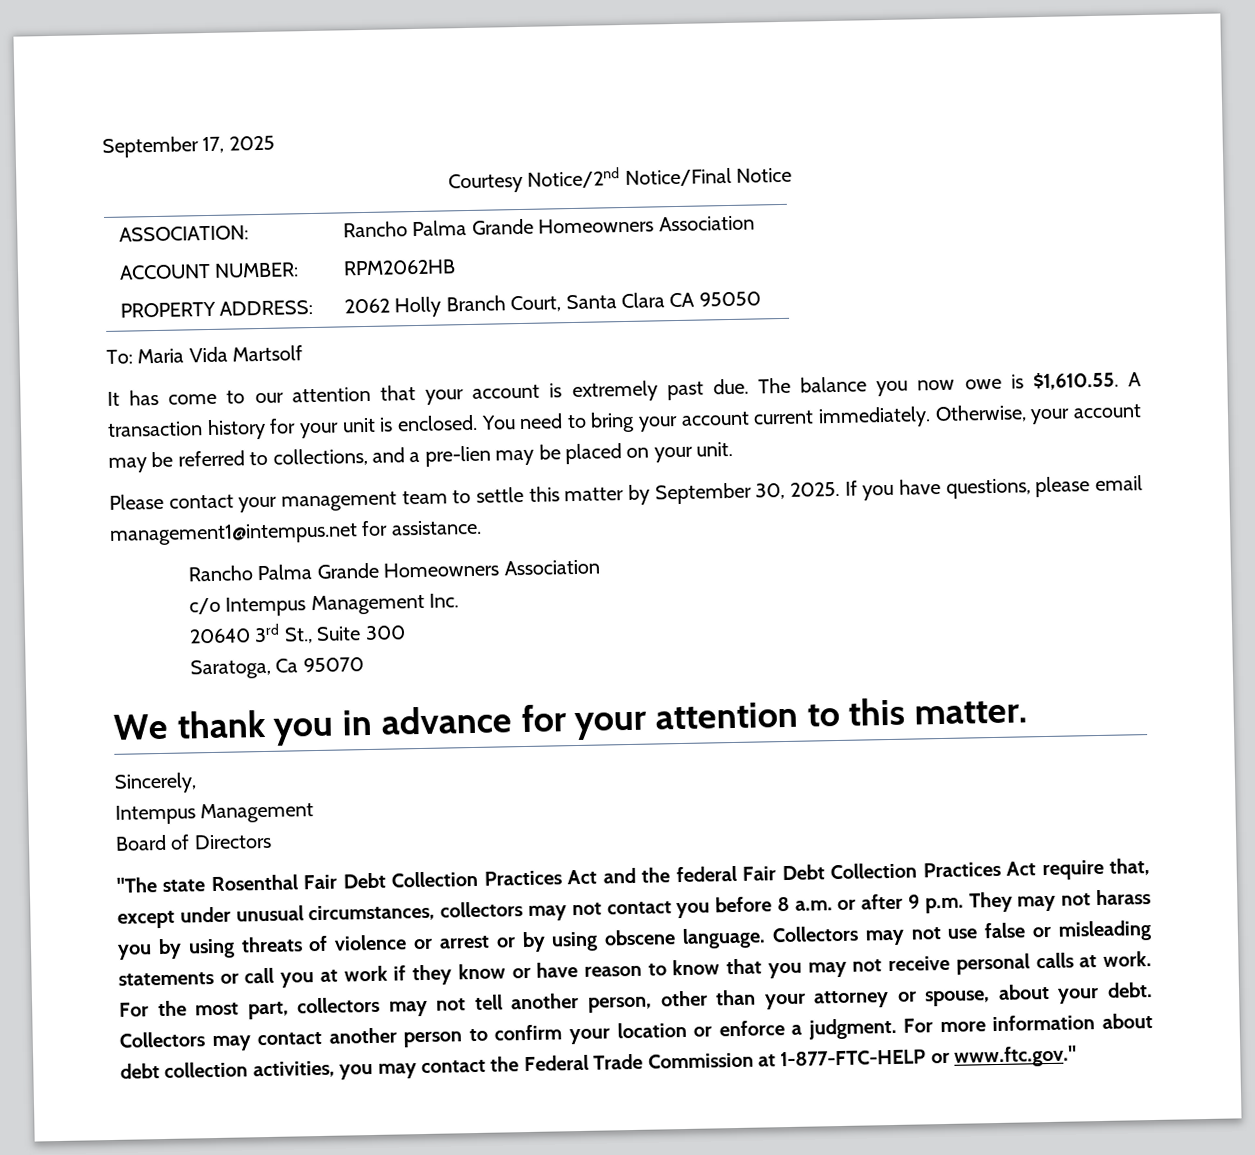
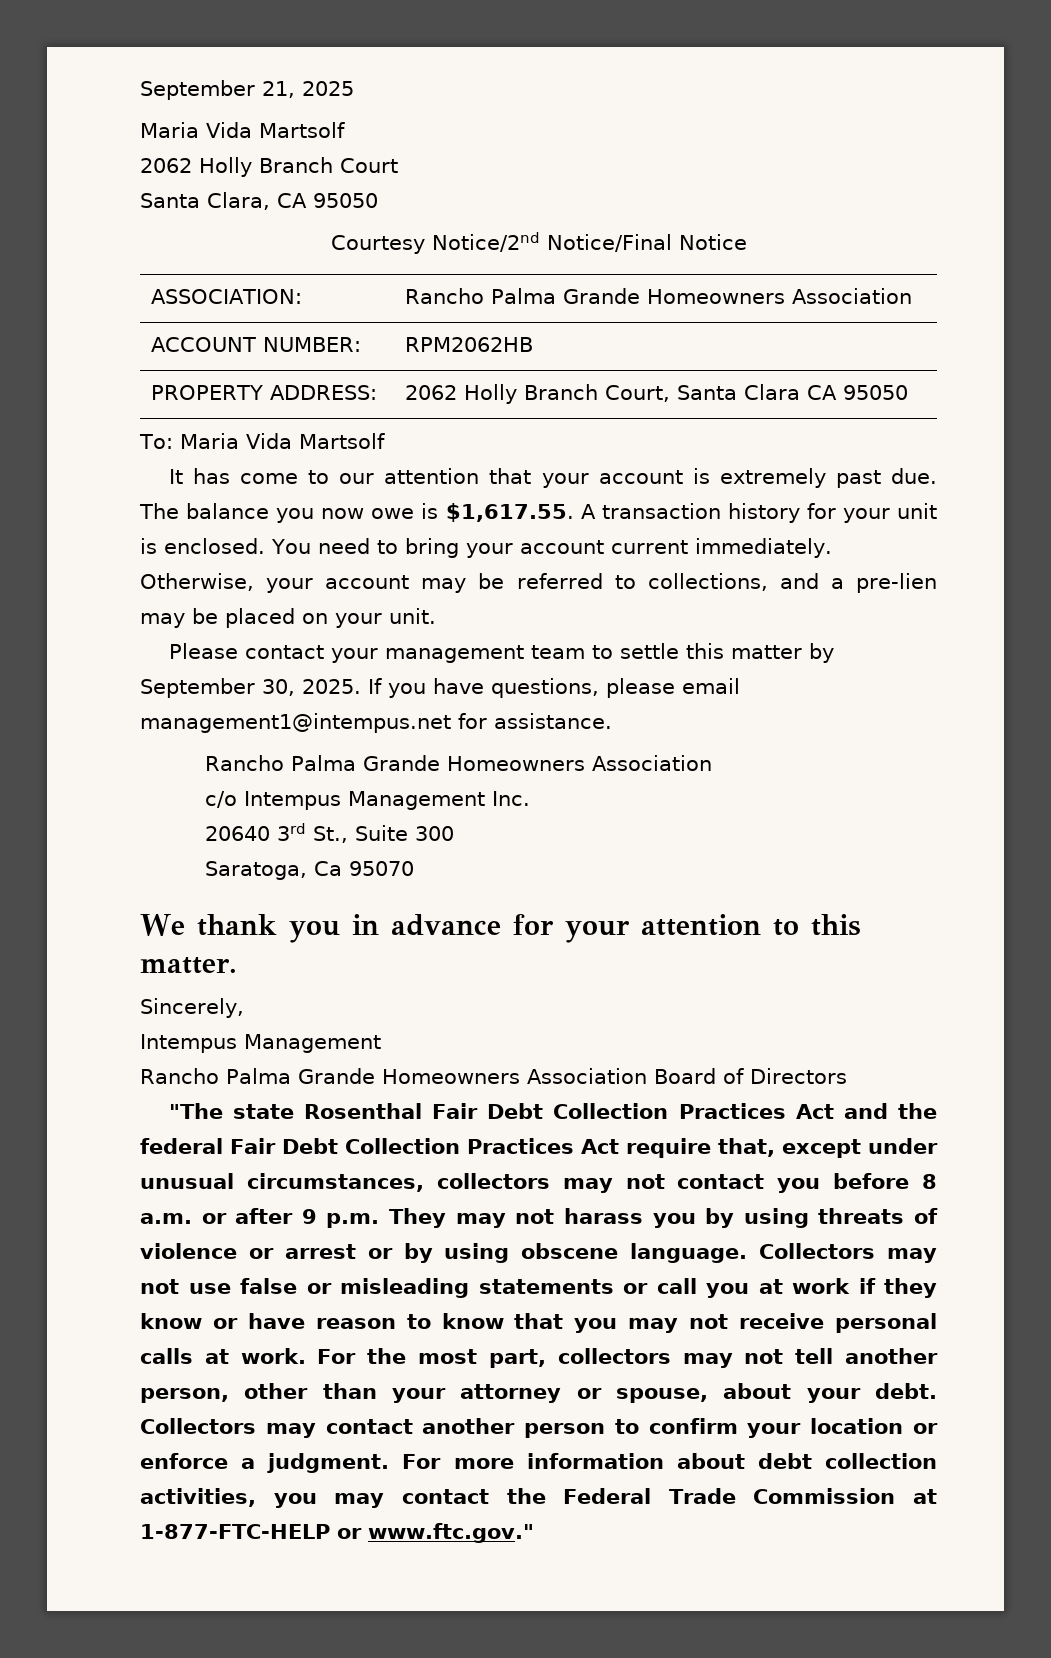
[102,136,225,158] September 17, -> [140,80,295,100] September 21,
(275, 143) none -> [140,122,345,138] [140,157,398,177] [140,192,378,210] // Maria Vida Martsolf // 2062 Holly Branch Court // Santa Clara, CA 95050
[1032,371,1119,391] $1,610.55. -> [445,503,574,522] $1,617.55.
(315, 813) none -> [140,1068,647,1084] Rancho Palma Grande Homeowners Association

